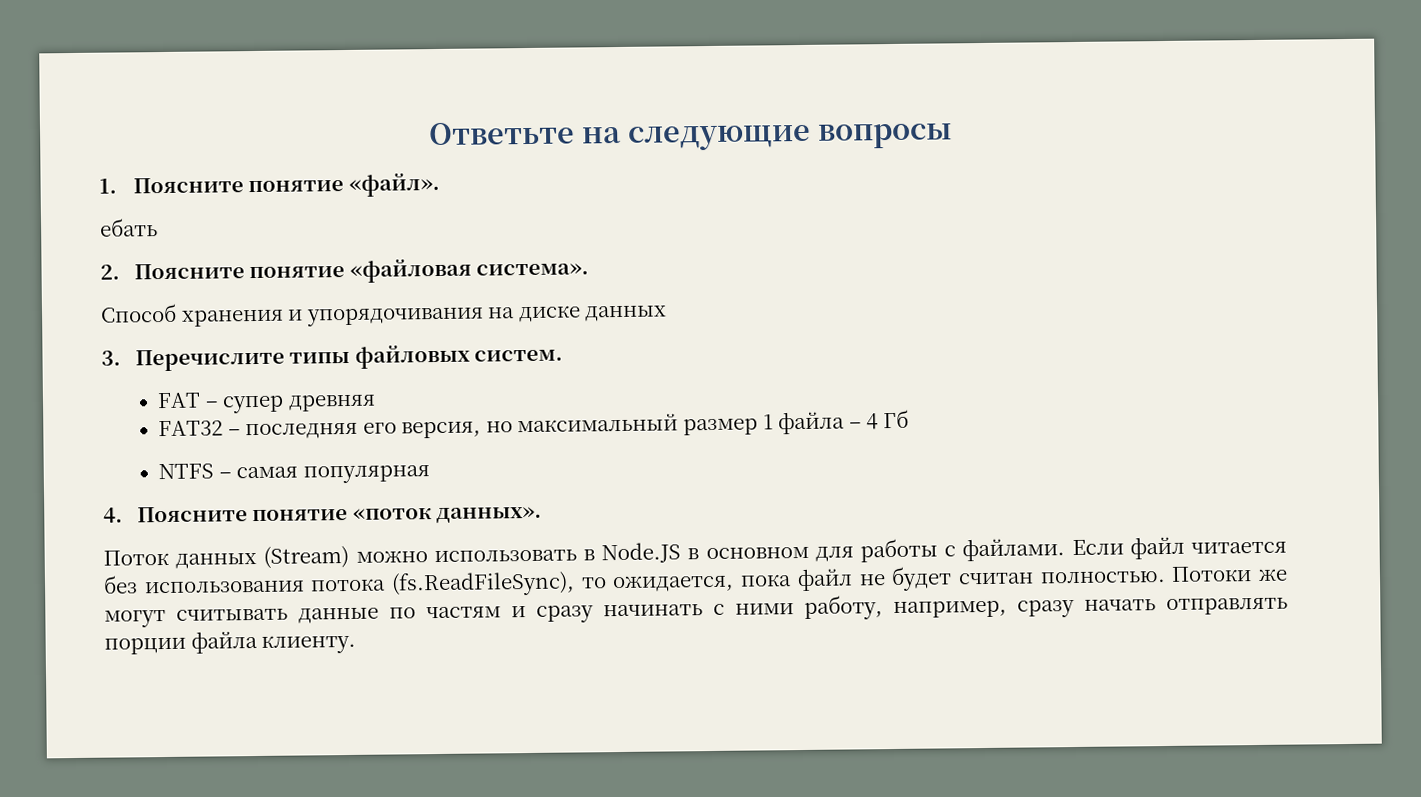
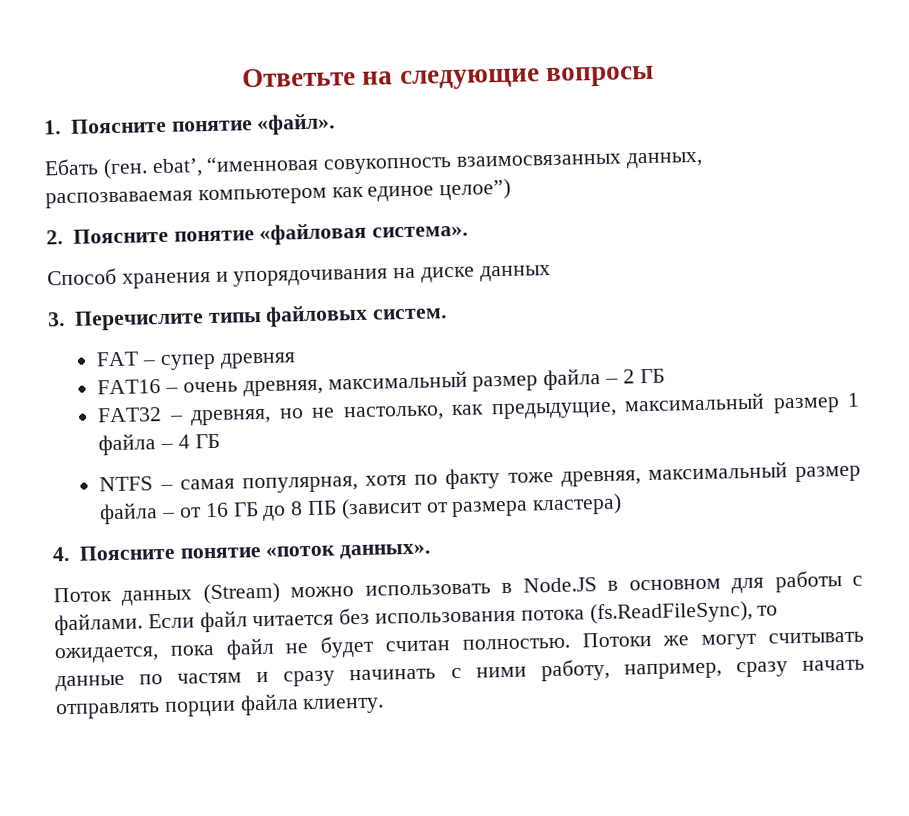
[99,218,158,237] ебать -> [44,151,703,180] [45,178,512,209] Ебать (ген. ebat’, “именновая совукопность взаимосвязанных данных, распозваваемая компьютером как единое целое”)
[158,420,513,440] FAT32 – последняя его версия, но -> [97,367,665,397] [97,401,617,426] FAT16 – очень древняя, максимальный размер файла – 2 ГБ // FAT32 – древняя, но не настолько, как предыдущие,
[882,409,909,429] Гб -> [194,433,220,449] ГБ
[302,465,430,484] популярная -> [241,461,862,494] [99,493,623,525] популярная, хотя по факту тоже древняя, максимальный размер файла – от 16 ГБ до 8 ПБ (зависит от размера кластера)

